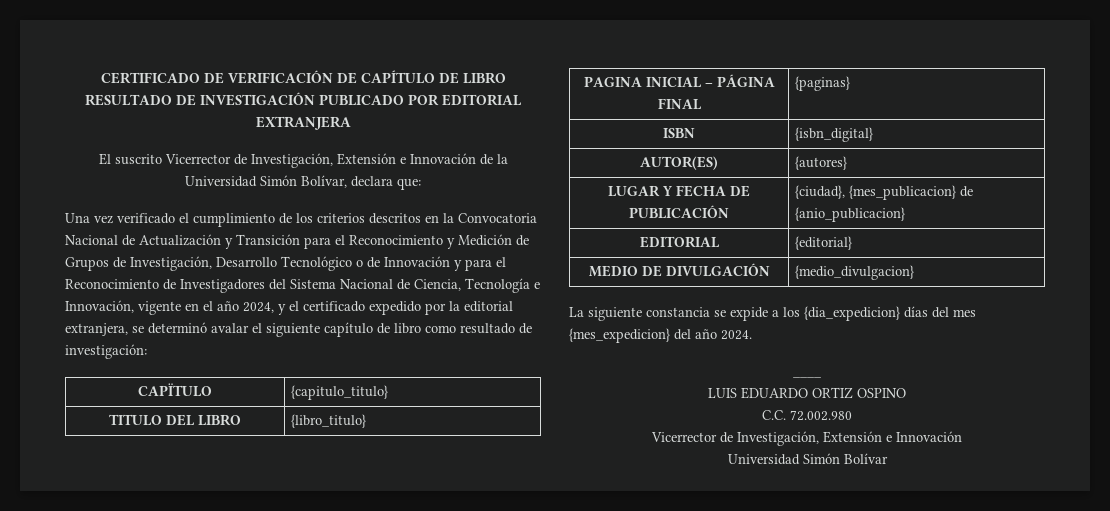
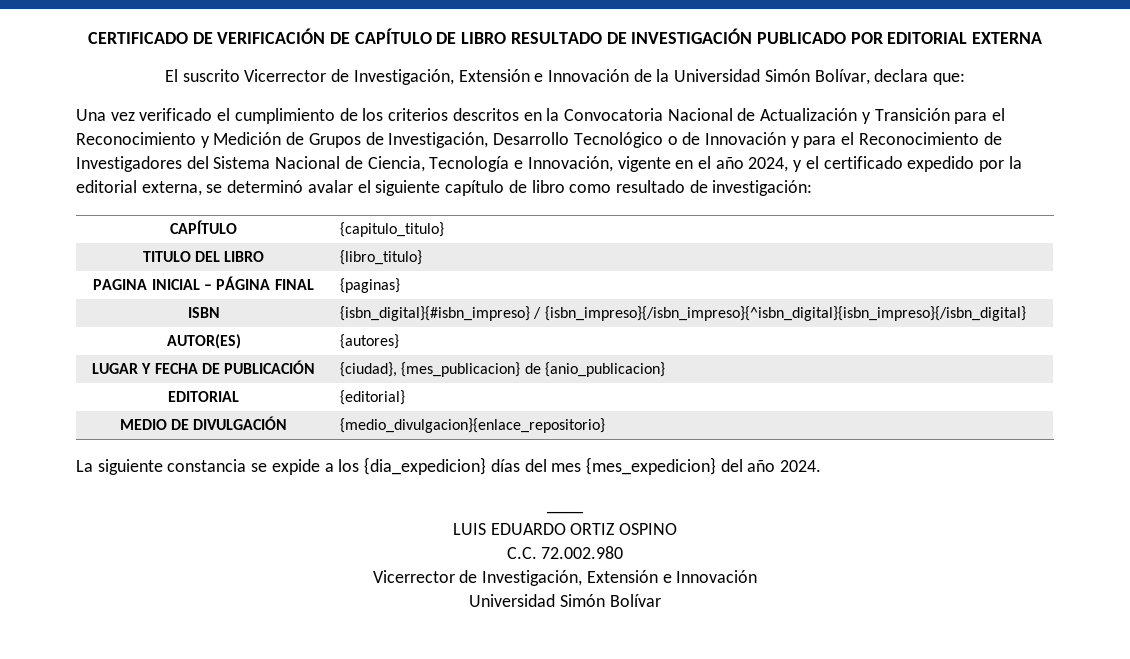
[255,116,351,130] EXTRANJERA -> [972,32,1043,44] EXTERNA
[65,323,128,336] extranjera, -> [141,181,202,196] externa,
[138,383,212,397] CAPÏTULO -> [170,220,237,234] CAPÍTULO
[794,127,873,142] {isbn_digital} -> [340,306,1026,321] {isbn_digital}{#isbn_impreso} / {isbn_impreso}{/isbn_impreso}{^isbn_digital}{isbn_impreso}{/isbn_digital}
[794,265,914,280] {medio_divulgacion} -> [340,418,606,433] {medio_divulgacion}{enlace_repositorio}

